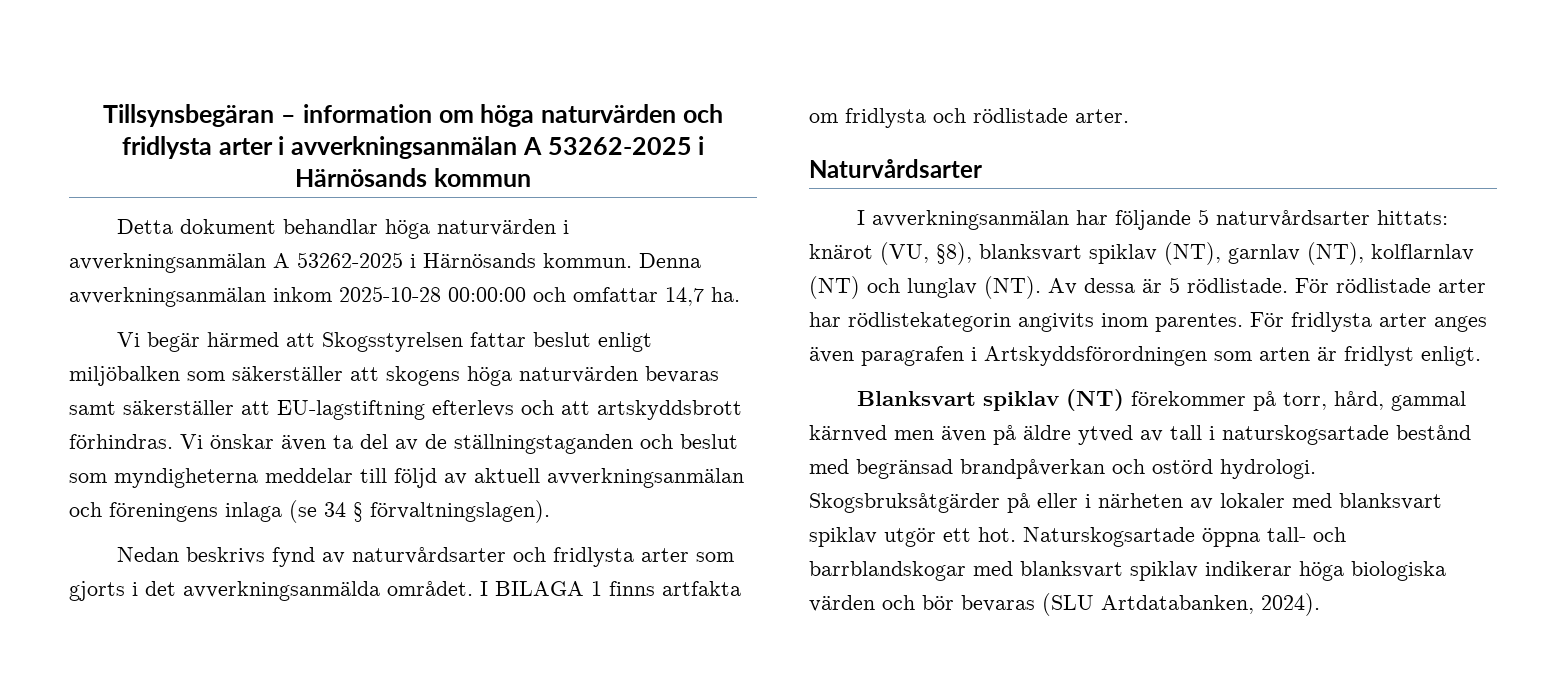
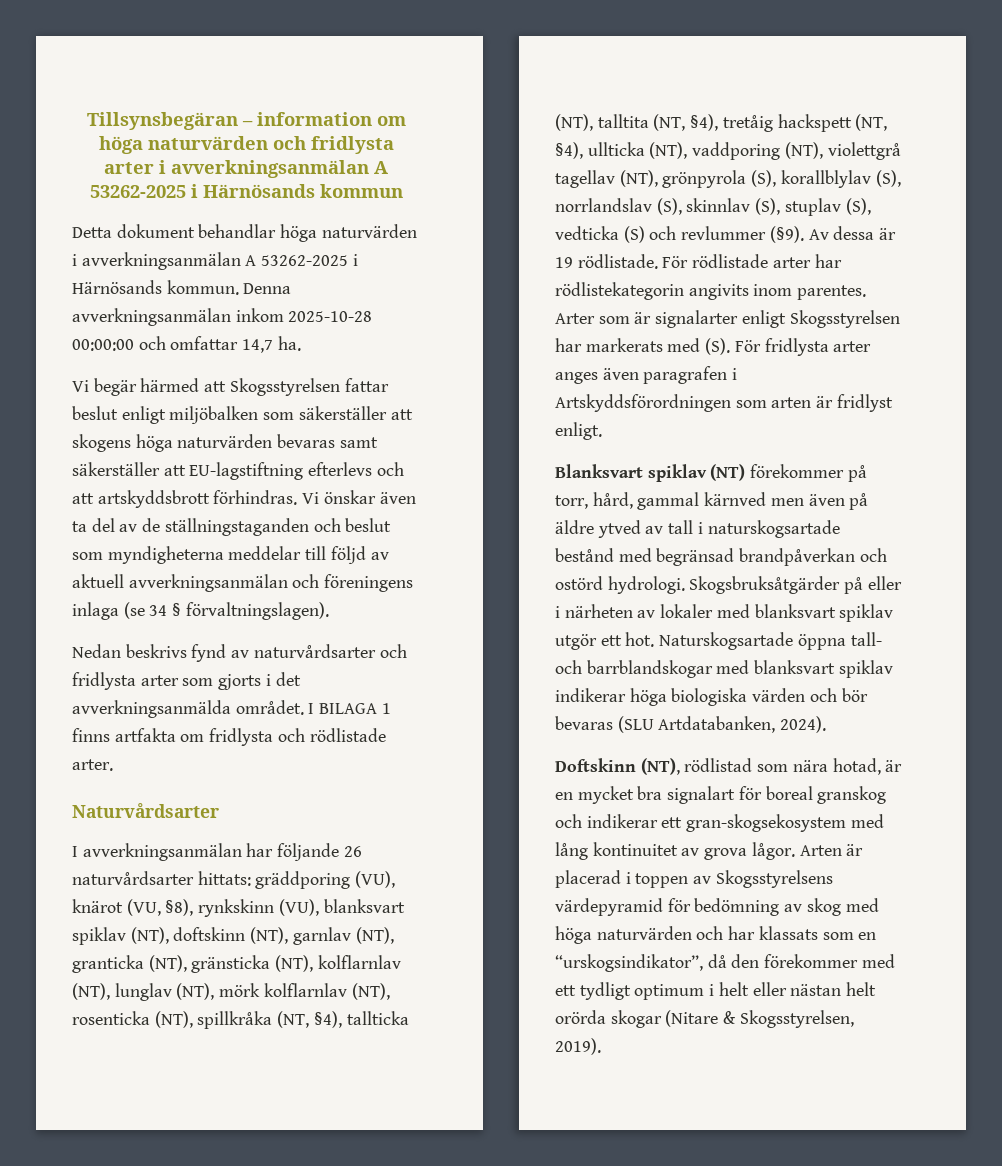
[1197,209,1209,225] 5 -> [343,846,362,857] 26
(1448, 217) none -> [255,871,396,889] gräddporing (VU),
(972, 253) none -> [198,899,319,917] rynkskinn (VU),
[1228,242,1474,265] [809,276,1041,299] garnlav (NT), kolflarnlav (NT) och lunglav (NT). -> [173,927,394,945] [72,955,401,973] [72,983,390,1001] [72,1011,409,1029] [555,114,888,132] [555,142,901,160] [555,170,901,188] [555,198,871,216] [555,226,804,243] doftskinn (NT), garnlav (NT), granticka (NT), gränsticka (NT), kolflarnlav (NT), lunglav (NT), mörk kolflarnlav (NT), rosenticka (NT), spillkråka (NT, §4), tallticka (NT), talltita (NT, §4), tretåig hackspett (NT, §4), ullticka (NT), vaddporing (NT), violettgrå tagellav (NT), grönpyrola (S), korallblylav (S), norrlandslav (S), skinnlav (S), stuplav (S), vedticka (S) och revlummer (§9).
[1169,277,1180,293] 5 -> [555,257,573,268] 19
(1243, 322) none -> [555,310,900,328] [555,338,731,355] Arter som är signalarter enligt Skogsstyrelsen har markerats med (S).
(1320, 604) none -> [555,758,903,775] [555,786,887,804] [555,814,884,832] [555,842,864,860] [555,870,833,888] [555,898,879,916] [555,926,877,944] [555,954,895,972] [555,982,877,1000] [555,1010,854,1028] [555,1038,601,1055] // Doftskinn (NT), rödlistad som nära hotad, är en mycket bra signalart för boreal granskog och indikerar ett gran-skogsekosystem med lång kontinuitet av grova lågor. Arten är placerad i toppen av Skogsstyrelsens värdepyramid för bedömning av skog med höga naturvärden och har klassats som en “urskogsindikator”, då den förekommer med ett tydligt optimum i helt eller nästan helt orörda skogar (Nitare & Skogsstyrelsen, 2019).

